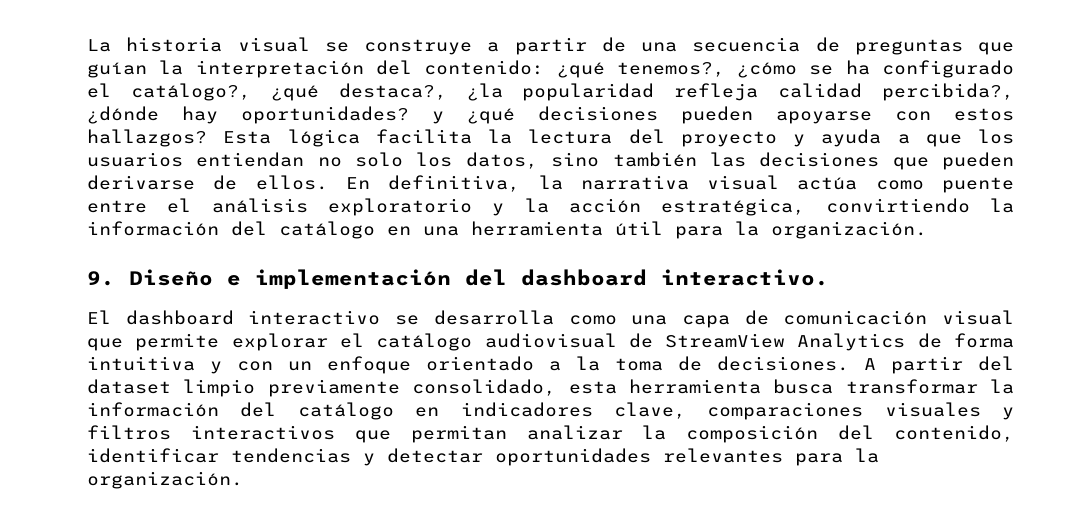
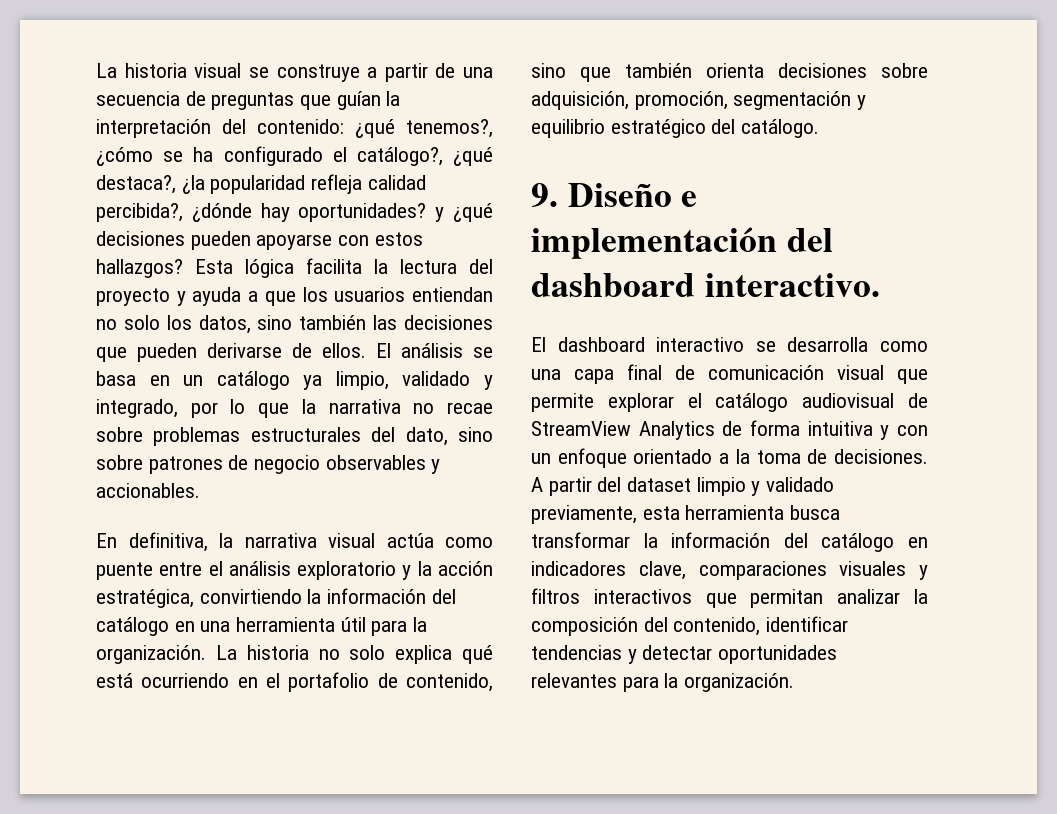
(328, 182) none -> [376,343,493,358] [96,371,493,390] [96,399,494,418] [96,427,493,446] [96,455,441,474] [96,483,200,498] El análisis se basa en un catálogo ya limpio, validado y integrado, por lo que la narrativa no recae sobre problemas estructurales del dato, sino sobre patrones de negocio observables y accionables. //
(927, 230) none -> [215,645,493,664] [96,672,493,692] [531,63,928,82] [531,91,867,110] [531,119,820,138] La historia no solo explica qué está ocurriendo en el portafolio de contenido, sino que también orienta decisiones sobre adquisición, promoción, segmentación y equilibrio estratégico del catálogo.
(730, 321) none -> [627,364,662,380] final
[267,379,557,397] previamente consolidado, -> [751,477,835,496] [531,505,637,524] y validado previamente,

